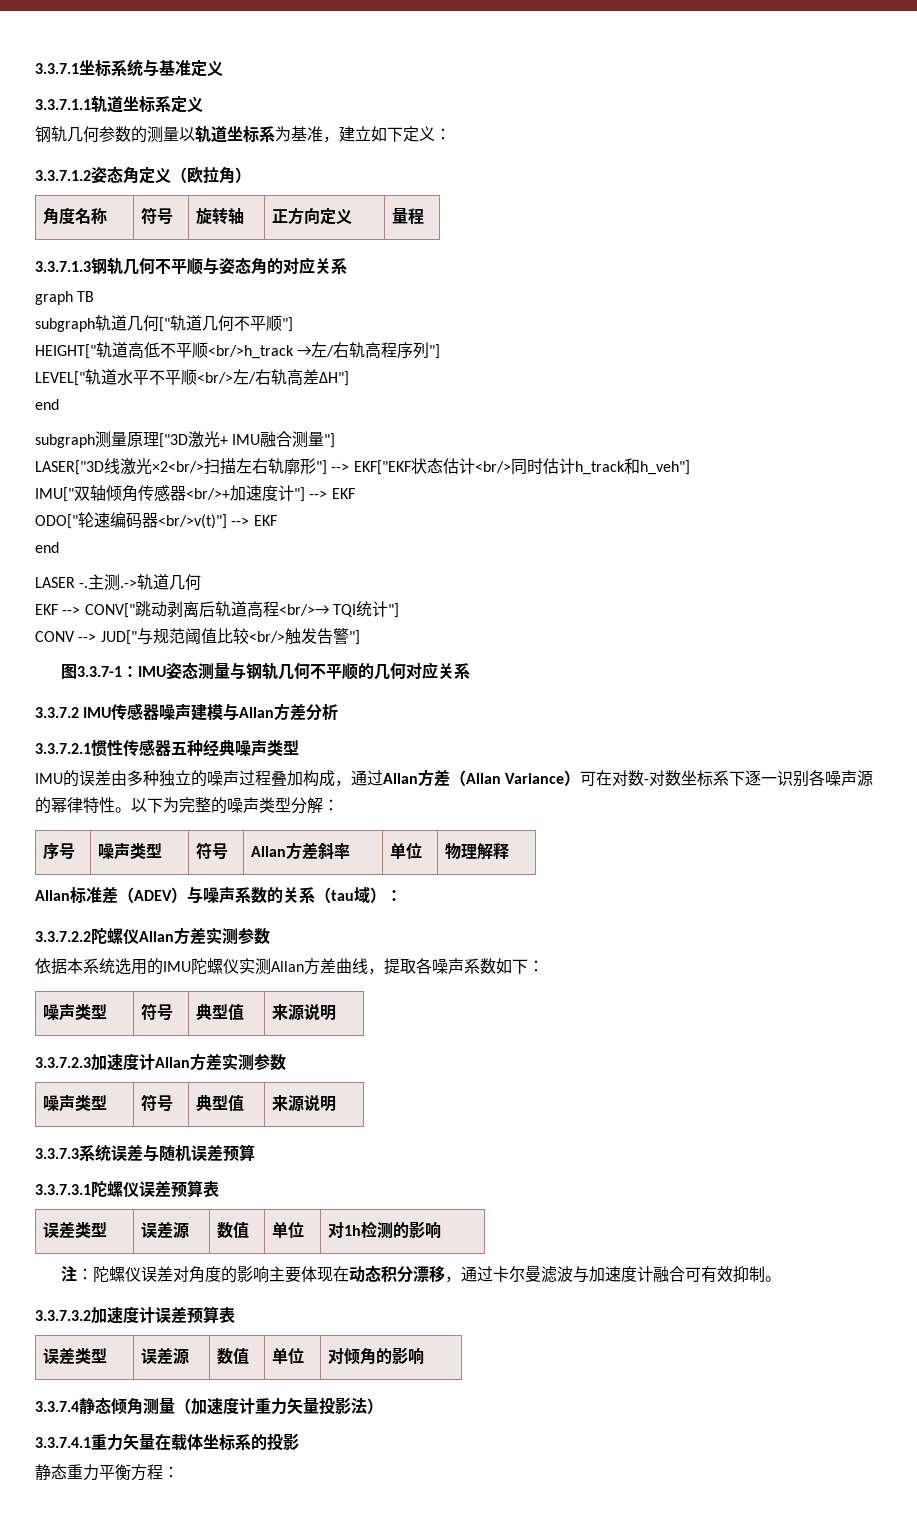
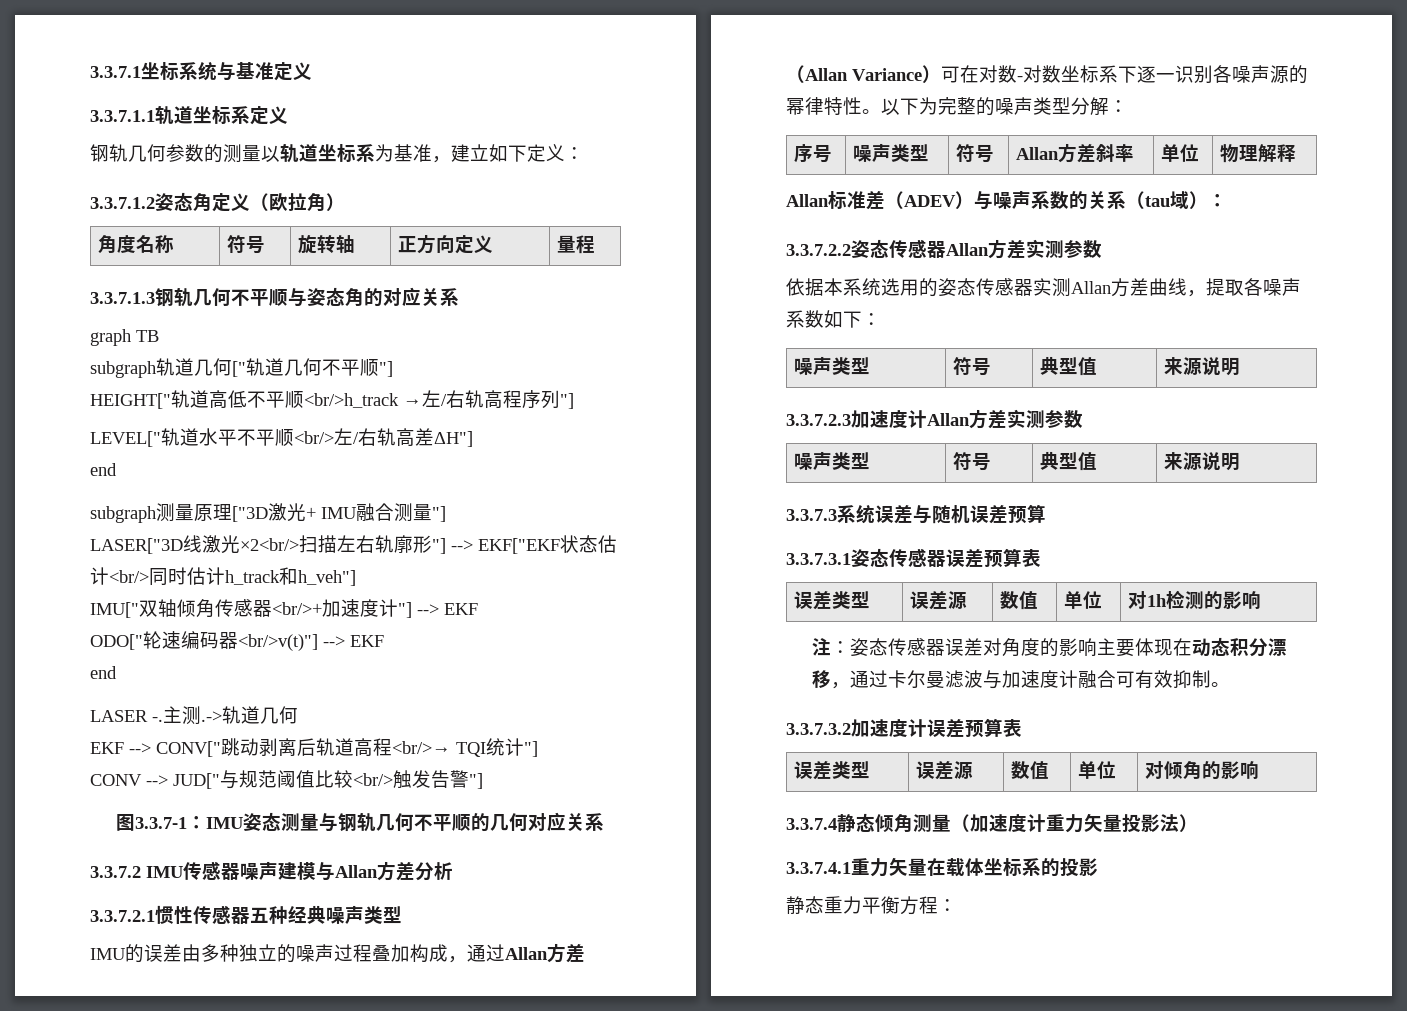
[91,928,139,944] 陀螺仪 -> [851,239,946,258] 姿态传感器
[163,958,239,975] IMU陀螺仪 -> [938,278,1033,296] 姿态传感器
[91,1181,139,1197] 陀螺仪 -> [851,548,946,567] 姿态传感器
[93,1266,142,1283] 陀螺仪 -> [849,638,945,656] 姿态传感器

